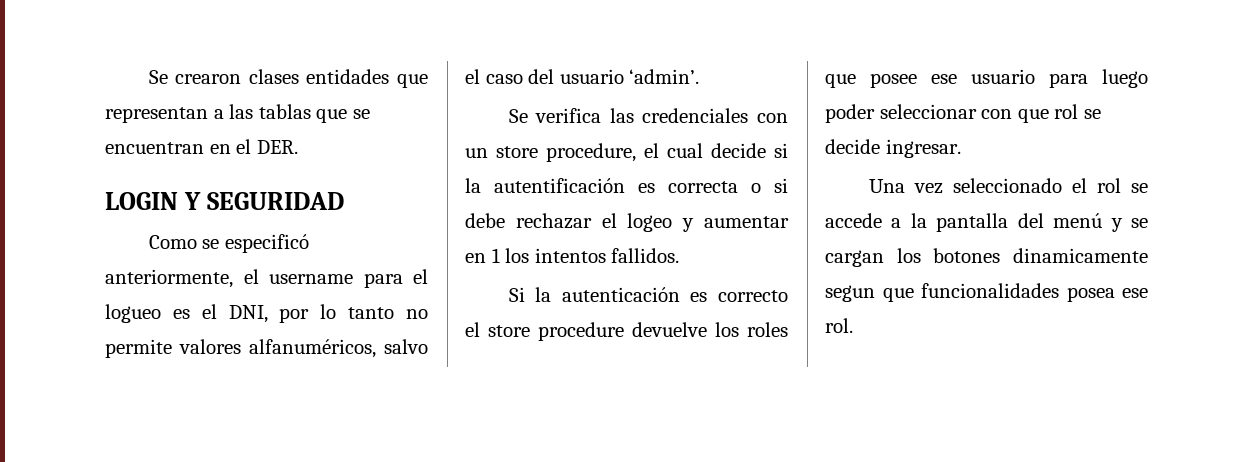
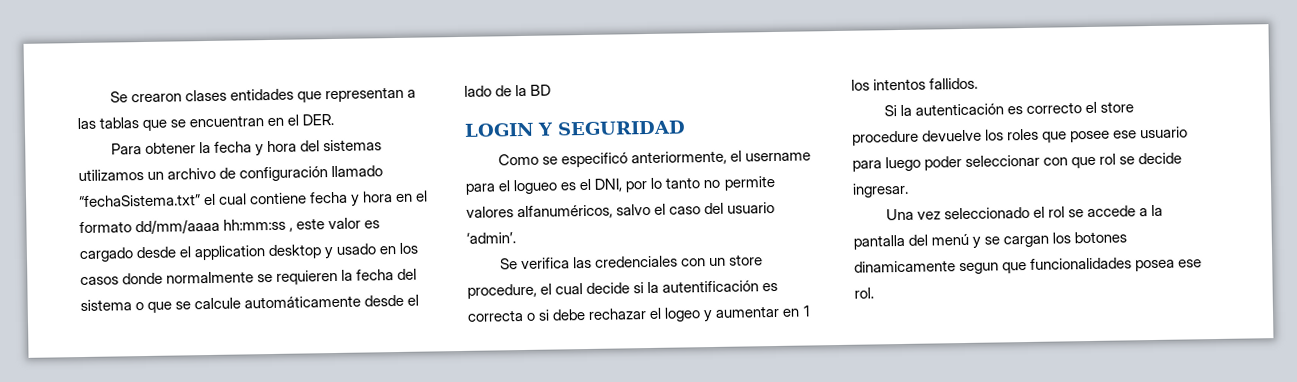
(298, 147) none -> [110,139,383,157] [78,165,384,182] [79,190,429,208] [79,217,381,235] [79,242,419,263] [80,268,418,286] [80,294,420,313] [464,84,552,97] // Para obtener la fecha y hora del sistemas utilizamos un archivo de configuración llamado “fechaSistema.txt” el cual contiene fecha y hora en el formato dd/mm/aaaa hh:mm:ss , este valor es cargado desde el application desktop y usado en los casos donde normalmente se requieren la fecha del sistema o que se calcule automáticamente desde el lado de la BD

